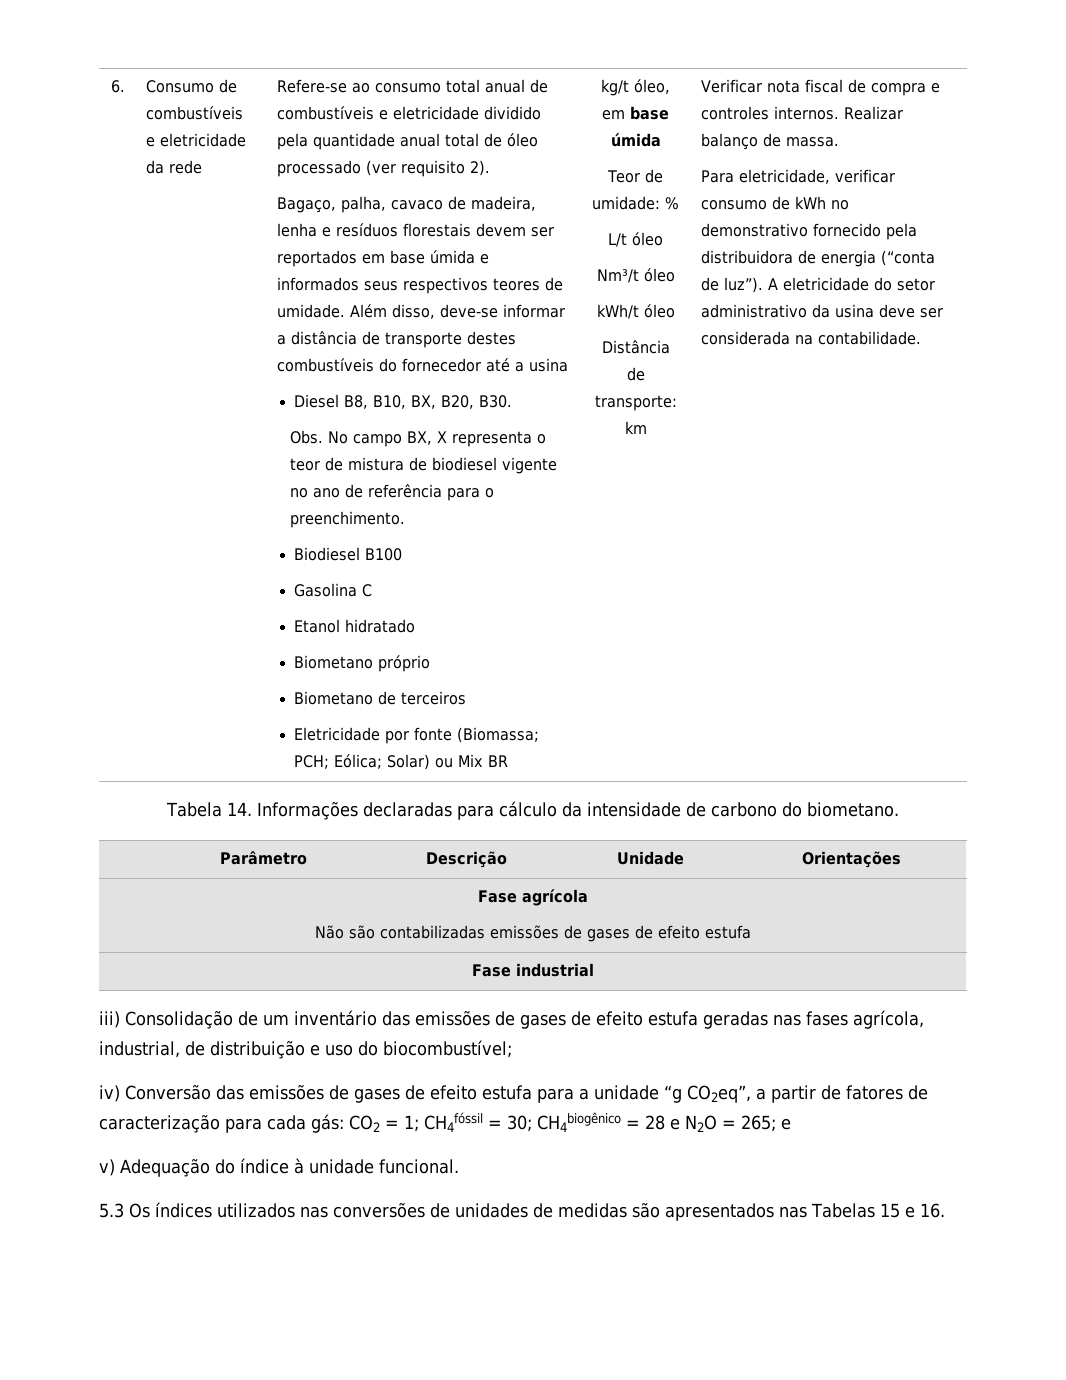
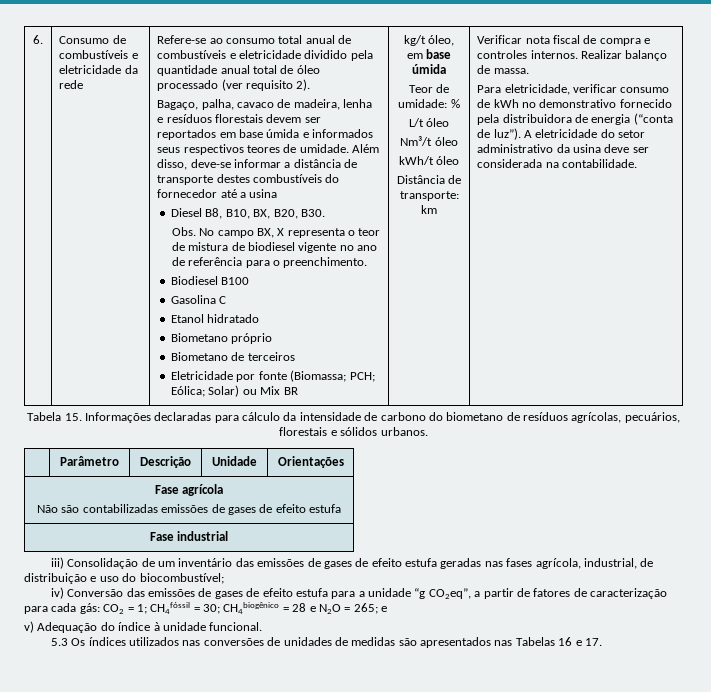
[226,802,252,816] 14. -> [64,413,82,421] 15.
[806,802,899,817] biometano. -> [446,412,680,423] [279,427,428,436] biometano de resíduos agrícolas, pecuários, florestais e sólidos urbanos.
[879,1203,945,1218] 15 e 16. -> [558,637,602,646] 16 e 17.

